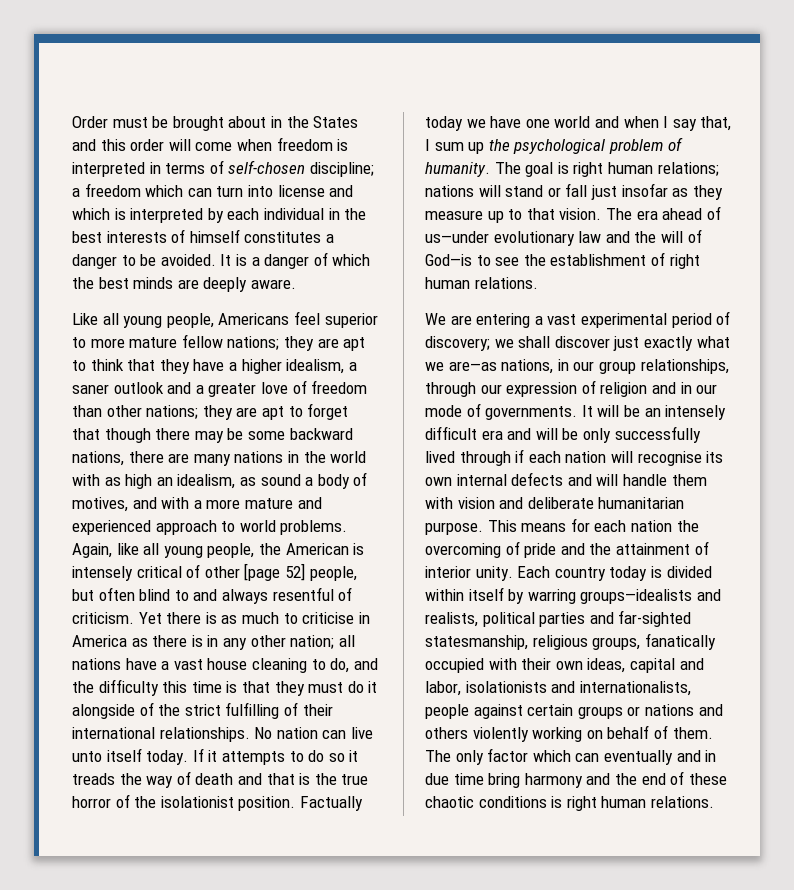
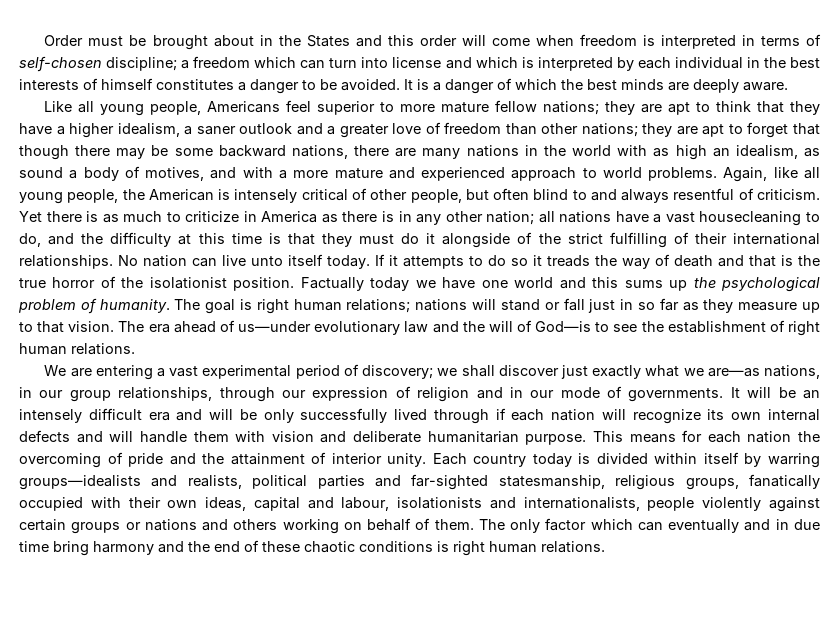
[244,563,305,581] [page 52] -> (408, 194) none
[302,612,355,624] criticise -> [185,211,240,222] criticize
[207,658,307,673] house cleaning -> [699,211,802,226] housecleaning
(159, 687) none -> [178,234,192,245] at
[623,116,732,131] [425,139,464,151] when I say that, I sum -> [592,277,663,288] this sums
[621,183,668,197] insofar -> [620,298,679,311] in so far
[637,451,702,466] recognise -> [632,409,701,424] recognize
[425,681,461,696] labor, -> [341,497,390,511] labour,
(469, 711) none -> [702,497,762,511] violently
[472,727,529,742] violently -> (278, 524) none

